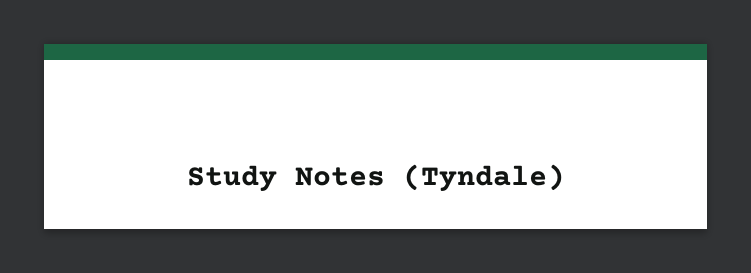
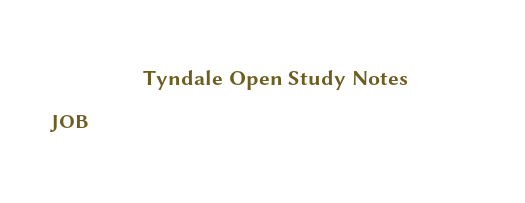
(186, 178) none -> [142,70,283,90] Tyndale Open
[402,164,565,192] (Tyndale) -> [49,115,89,132] // JOB

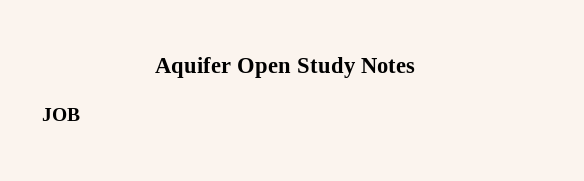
[142,70,223,90] Tyndale -> [154,57,231,78] Aquifer

